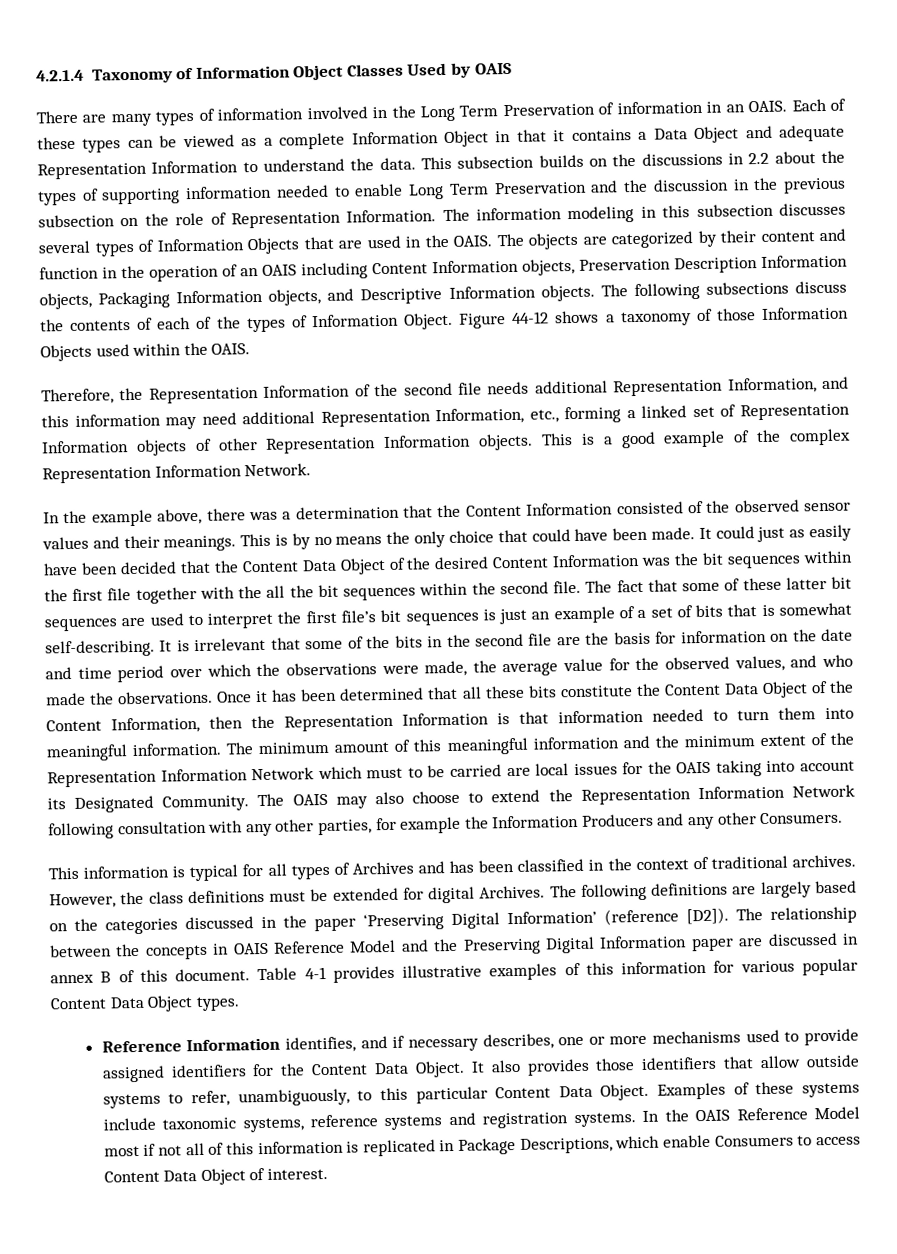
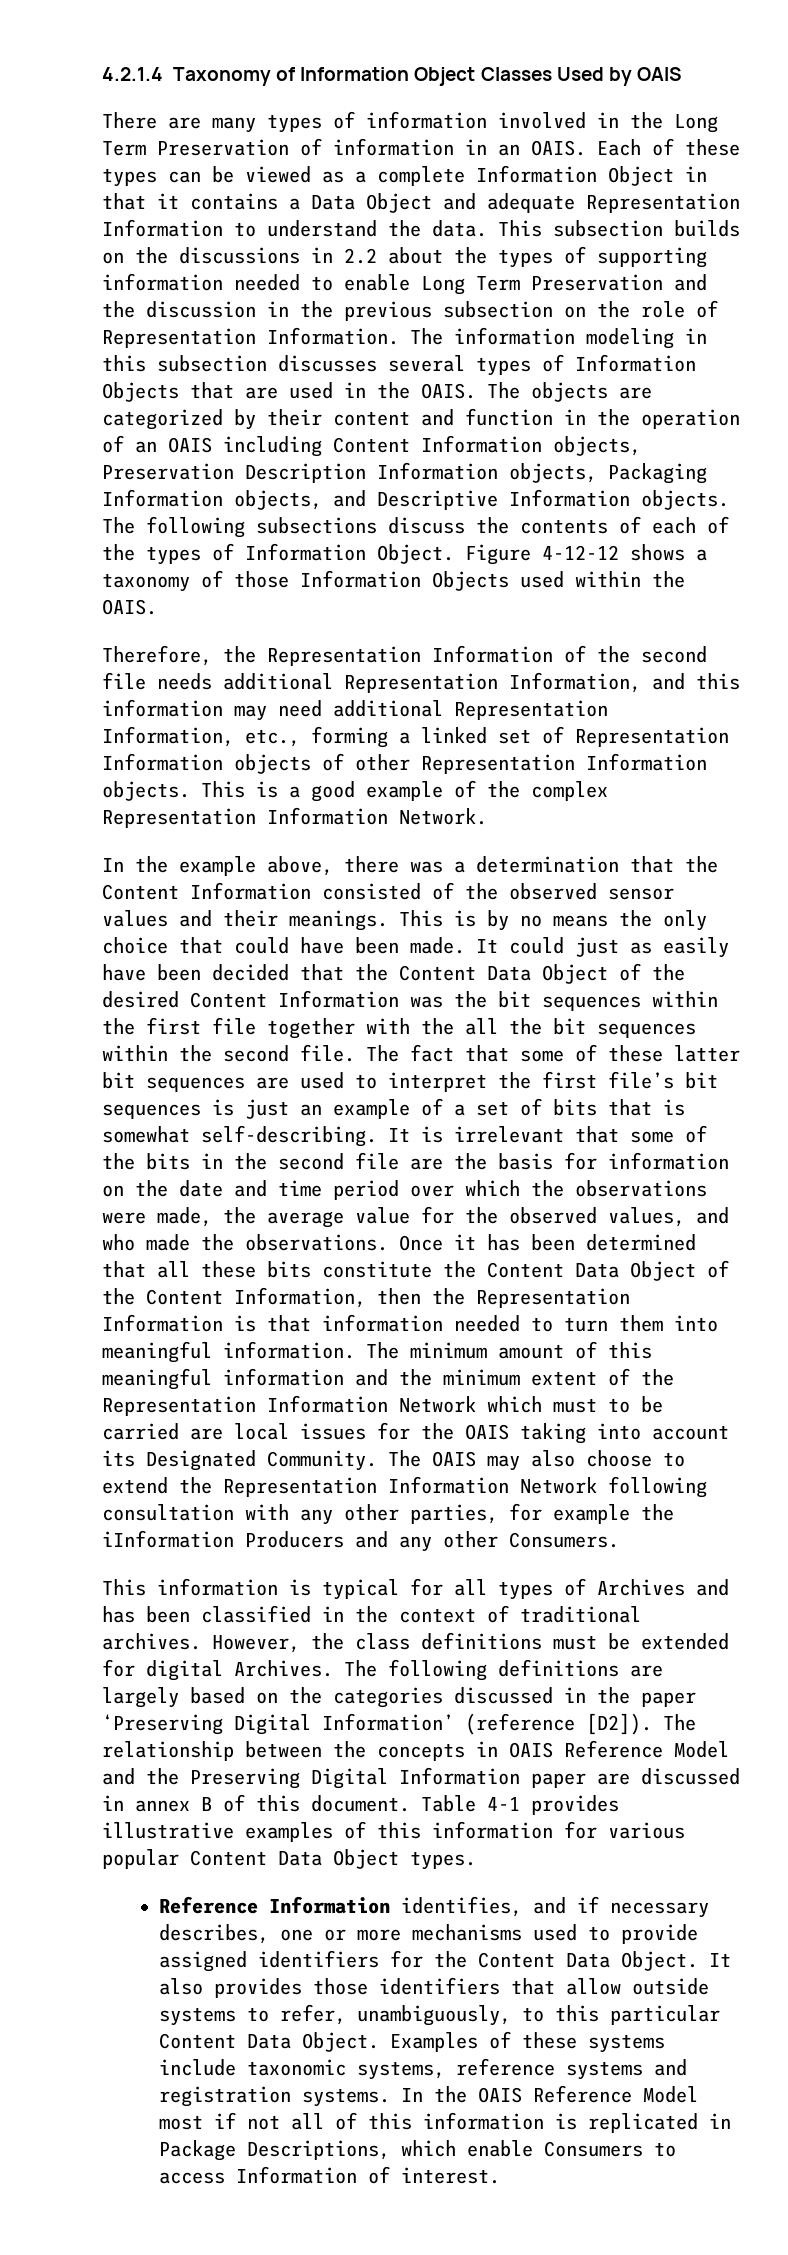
[512,311,550,324] 44-12 -> [542,545,619,560] 4-12-12
[492,814,580,829] Information -> [102,1530,234,1548] iInformation
[103,1168,246,1186] Content Data Object -> [236,2166,358,2184] Information

